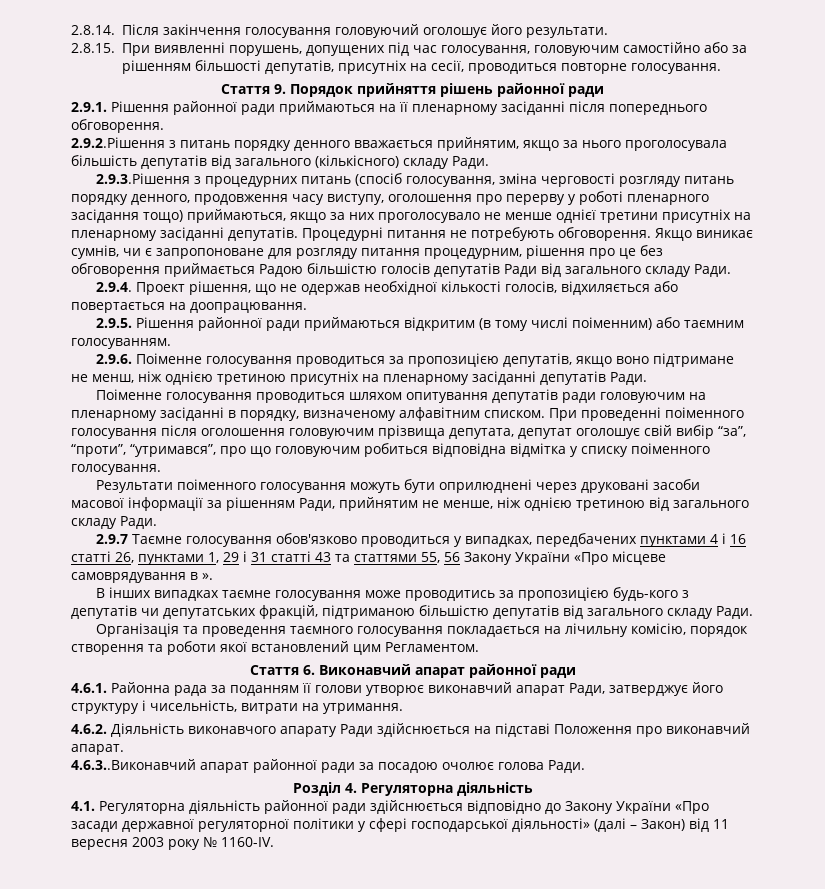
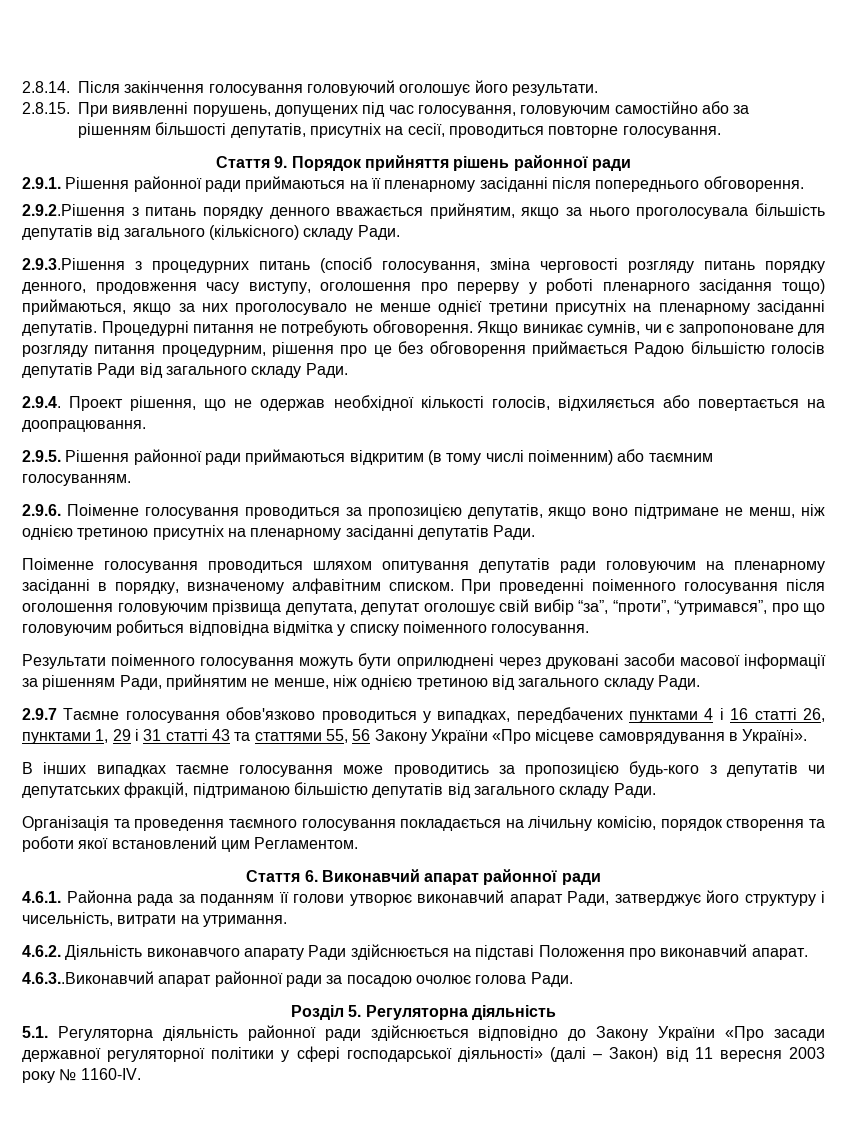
[202,573,213,580] ». -> [742,729,808,744] Україні».
[344,783,357,793] 4. -> [348,1005,362,1017] 5.
[71,801,95,811] 4.1. -> [22,1026,48,1038] 5.1.

